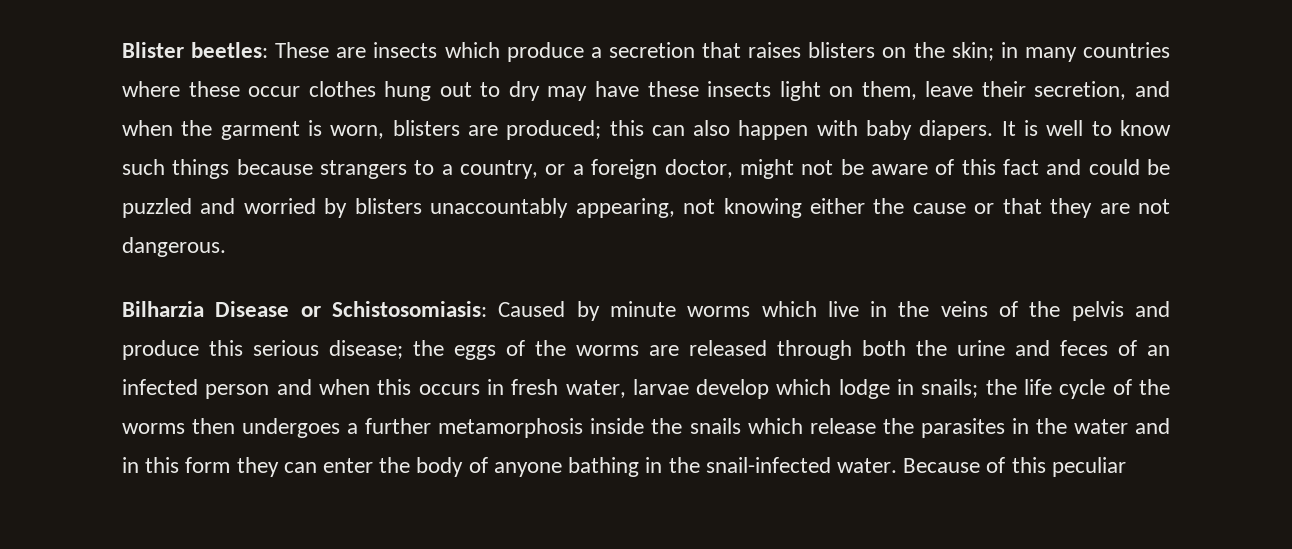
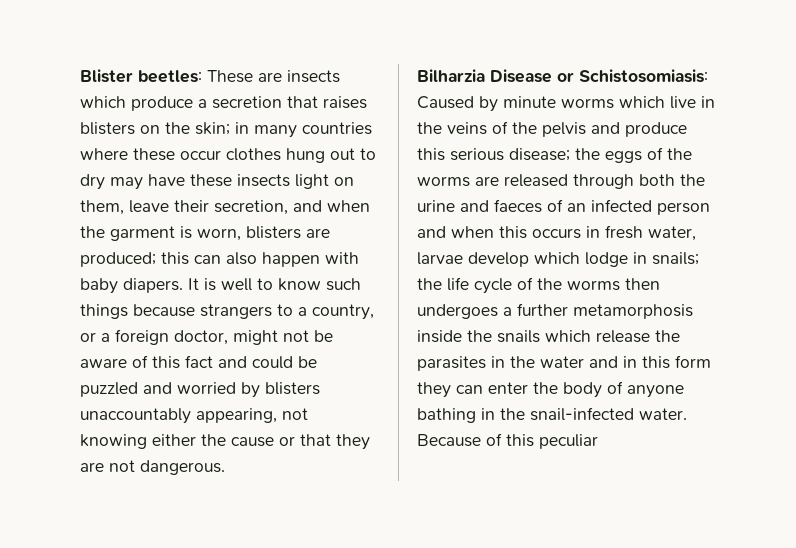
[1060,340,1108,356] feces -> [494,199,542,213] faeces

